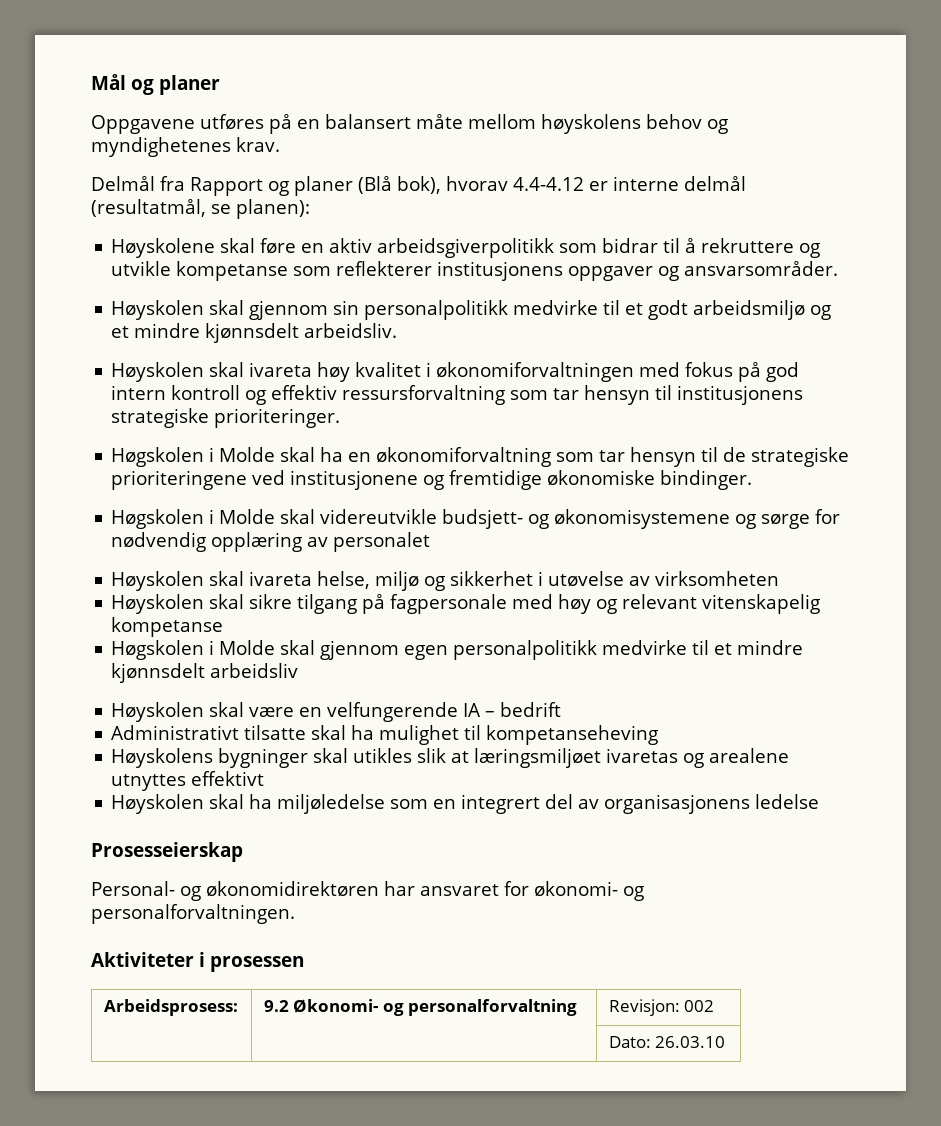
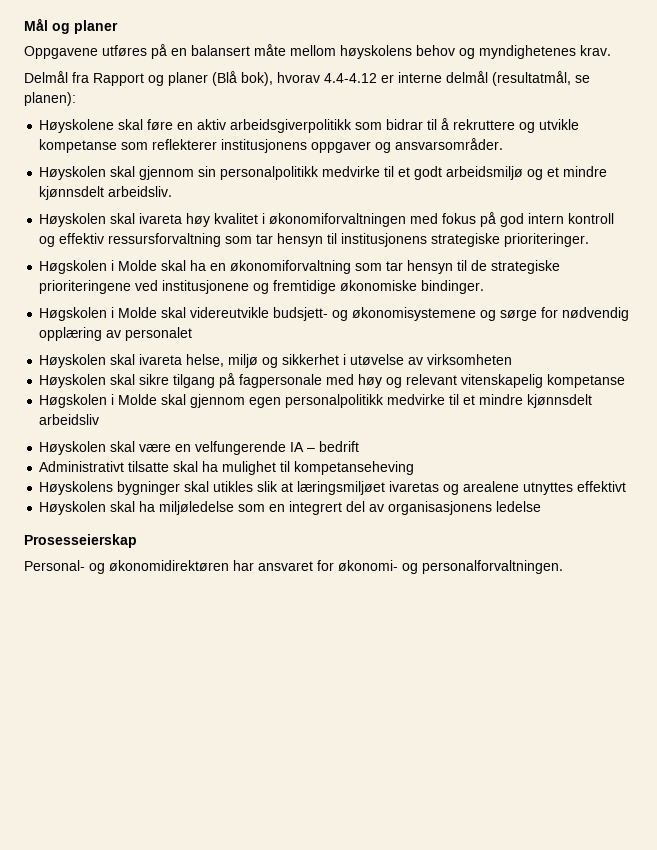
[91,952,304,972] [103,999,238,1016] [263,999,578,1016] [608,999,715,1016] [608,1036,726,1048] // Aktiviteter i prosessen // Arbeidsprosess: | 9.2 Økonomi- og personalforvaltning | Revisjon: 002 // | | Dato: 26.03.10 -> (563, 567) none

